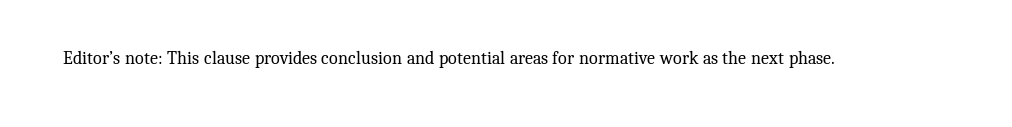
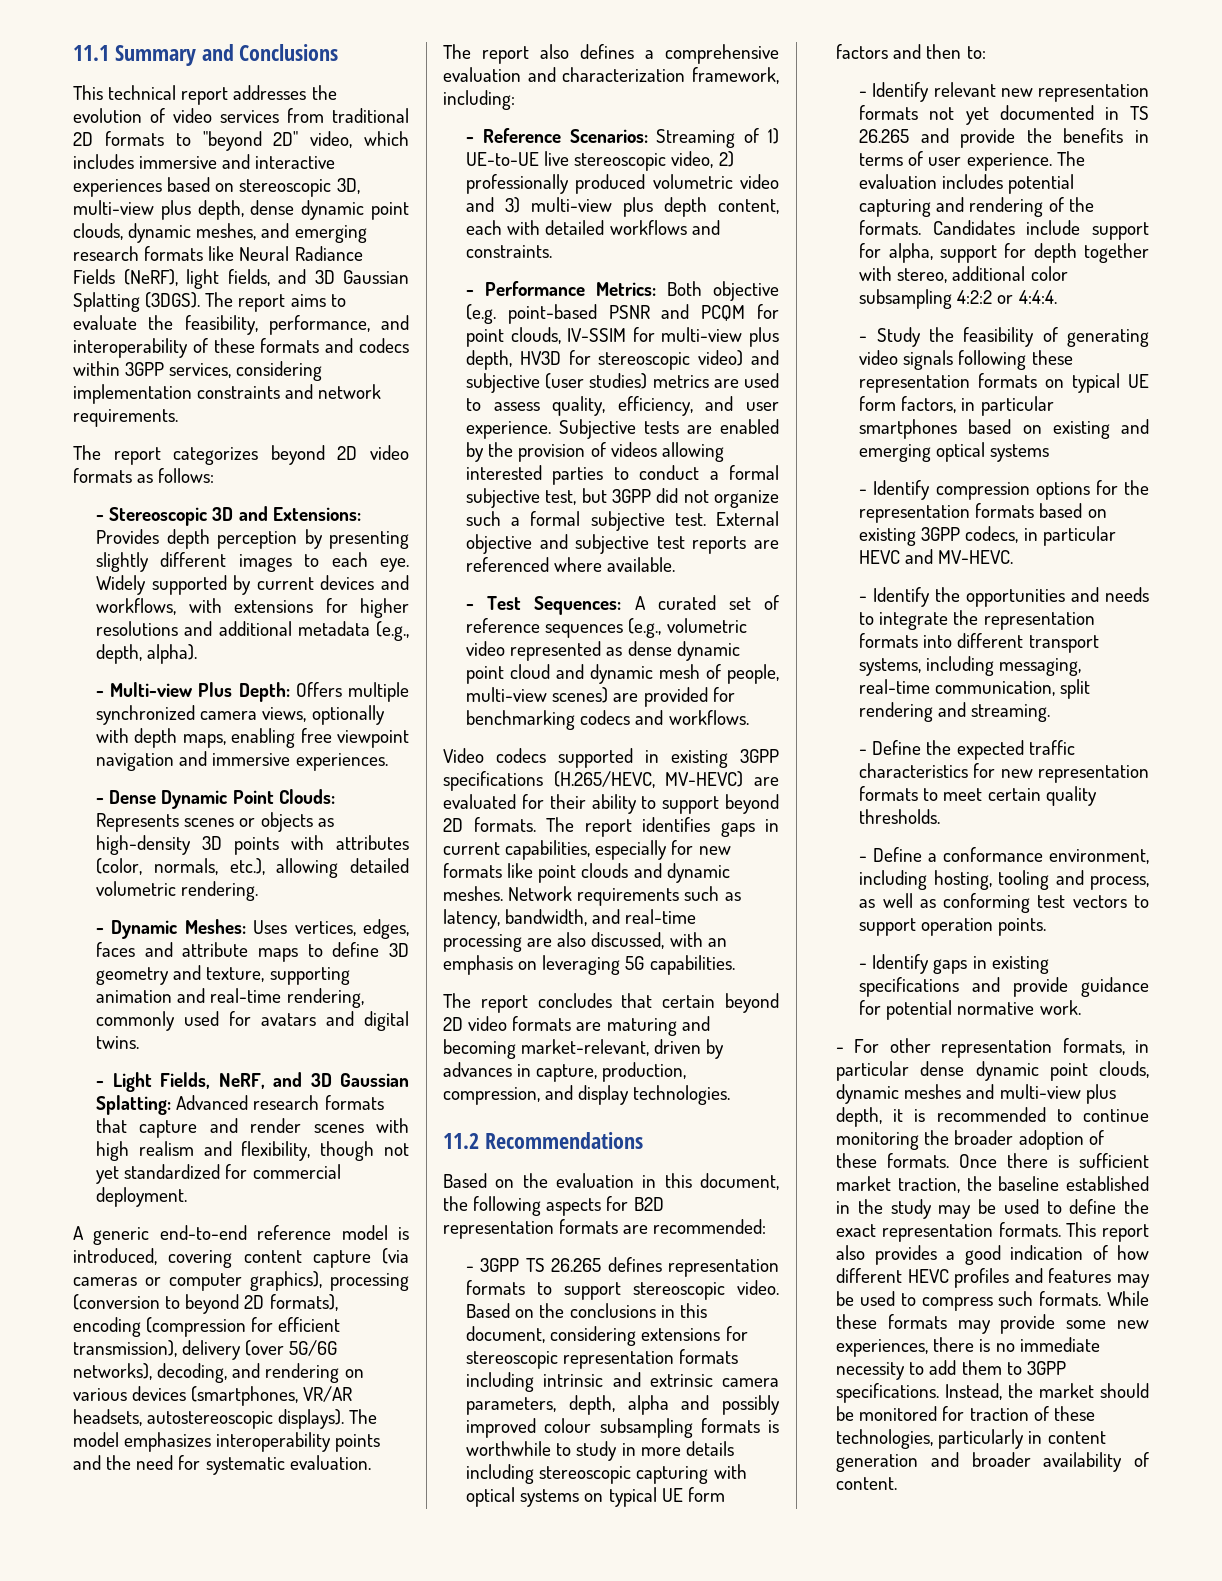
[62,50,835,68] Editor’s note: This clause provides conclusion and potential areas for normative work as the next phase. -> [73,44,339,66] [73,85,337,105] [73,108,409,123] [73,131,410,151] [73,154,336,169] [73,177,360,197] [73,200,410,220] [73,223,367,243] [73,246,363,261] [73,269,409,289] [73,292,346,312] [73,315,409,335] [73,338,410,358] [73,361,323,381] [73,384,382,404] [73,409,178,427] [73,445,410,465] [73,468,215,483] [96,506,361,526] [96,529,409,549] [96,552,409,572] [96,575,409,595] [96,598,409,618] [96,621,409,641] [96,644,198,664] [96,682,409,702] [96,705,385,725] [96,728,409,748] [96,751,388,771] [96,789,335,809] [96,812,334,832] [96,835,409,855] [96,858,409,878] [96,881,259,901] [96,919,409,939] [96,942,409,962] [96,965,350,985] [96,988,364,1008] [96,1011,409,1031] [96,1036,140,1049] [96,1072,409,1092] [96,1095,384,1115] [96,1118,409,1138] [96,1141,409,1161] [96,1164,341,1184] [96,1187,188,1207] [73,1225,409,1245] [73,1248,409,1268] [73,1271,409,1291] [73,1294,338,1314] [73,1317,341,1337] [73,1340,338,1360] [73,1363,364,1383] [73,1386,353,1406] [73,1409,378,1429] [73,1432,381,1452] [73,1455,371,1475] [443,44,779,64] [443,67,779,84] [443,90,515,110] [466,128,779,148] [466,151,734,171] [466,174,779,194] [466,197,779,217] [466,220,720,235] [466,245,553,258] [466,281,779,301] [466,304,779,324] [466,327,779,347] [466,350,779,370] [466,373,779,393] [466,396,779,416] [466,419,779,439] [466,442,724,462] [466,465,779,485] [466,488,779,508] [466,511,779,531] [466,534,779,554] [466,557,676,572] [466,595,779,615] [466,618,747,638] [466,641,740,661] [466,664,779,684] [466,687,735,707] [466,710,749,730] [443,748,779,768] [443,771,779,791] [443,794,779,814] [443,817,779,837] [443,840,731,860] [443,863,730,883] [443,886,741,906] [443,909,697,929] [443,932,727,952] [443,955,735,975] [443,993,779,1013] [443,1016,710,1036] [443,1039,725,1059] [443,1062,687,1082] [443,1085,731,1105] [443,1132,643,1149] [443,1173,779,1190] [443,1196,664,1216] [443,1219,767,1239] [466,1257,779,1277] [466,1280,779,1300] [466,1303,707,1318] [466,1326,748,1346] [466,1349,739,1369] [466,1372,779,1392] [466,1395,780,1415] [466,1418,779,1438] [466,1441,734,1461] [466,1464,747,1484] [466,1487,725,1507] [836,44,986,59] [859,82,1149,102] [859,105,1149,125] [859,128,1149,148] [859,151,1085,171] [859,174,1075,194] [859,197,1094,217] [859,220,1149,240] [859,243,1149,263] [859,266,1068,283] [859,289,1057,309] [859,327,1149,347] [859,350,1073,370] [859,373,1149,393] [859,396,1054,416] [859,419,1149,439] [859,442,1050,462] [859,480,1149,500] [859,503,1107,523] [859,526,1116,546] [859,549,1014,564] [859,587,1149,607] [859,610,1095,630] [859,633,1099,653] [859,656,1082,676] [859,679,1091,699] [859,702,1051,722] [859,740,1075,760] [859,763,1149,783] [859,786,1097,806] [859,809,941,824] [859,847,1149,864] [859,870,1149,890] [859,893,1149,913] [859,918,1047,936] [859,954,1049,974] [859,977,1149,997] [859,1000,1081,1020] [836,1038,1149,1058] [836,1061,1149,1081] [836,1084,1116,1104] [836,1107,1149,1127] [836,1130,1104,1150] [836,1153,1149,1168] [836,1176,1149,1193] [836,1199,1149,1219] [836,1222,1149,1242] [836,1245,1149,1265] [836,1268,1150,1288] [836,1291,1149,1311] [836,1314,1149,1334] [836,1337,1100,1357] [836,1360,1066,1380] [836,1383,1149,1403] [836,1406,1095,1421] [836,1429,1106,1449] [836,1452,1149,1472] [836,1477,898,1490] 11.1 Summary and Conclusions // This technical report addresses the evolution of video services from traditional 2D formats to "beyond 2D" video, which includes immersive and interactive experiences based on stereoscopic 3D, multi-view plus depth, dense dynamic point clouds, dynamic meshes, and emerging research formats like Neural Radiance Fields (NeRF), light fields, and 3D Gaussian Splatting (3DGS). The report aims to evaluate the feasibility, performance, and interoperability of these formats and codecs within 3GPP services, considering implementation constraints and network requirements. // The report categorizes beyond 2D video formats as follows: // - Stereoscopic 3D and Extensions: Provides depth perception by presenting slightly different images to each eye. Widely supported by current devices and workflows, with extensions for higher resolutions and additional metadata (e.g., depth, alpha). // - Multi-view Plus Depth: Offers multiple synchronized camera views, optionally with depth maps, enabling free viewpoint navigation and immersive experiences. // - Dense Dynamic Point Clouds: Represents scenes or objects as high-density 3D points with attributes (color, normals, etc.), allowing detailed volumetric rendering. // - Dynamic Meshes: Uses vertices, edges, faces and attribute maps to define 3D geometry and texture, supporting animation and real-time rendering, commonly used for avatars and digital twins. // - Light Fields, NeRF, and 3D Gaussian Splatting: Advanced research formats that capture and render scenes with high realism and flexibility, though not yet standardized for commercial deployment. // A generic end-to-end reference model is introduced, covering content capture (via cameras or computer graphics), processing (conversion to beyond 2D formats), encoding (compression for efficient transmission), delivery (over 5G/6G networks), decoding, and rendering on various devices (smartphones, VR/AR headsets, autostereoscopic displays). The model emphasizes interoperability points and the need for systematic evaluation. // The report also defines a comprehensive evaluation and characterization framework, including: // - Reference Scenarios: Streaming of 1) UE-to-UE live stereoscopic video, 2) professionally produced volumetric video and 3) multi-view plus depth content, each with detailed workflows and constraints. // - Performance Metrics: Both objective (e.g. point-based PSNR and PCQM for point clouds, IV-SSIM for multi-view plus depth, HV3D for stereoscopic video) and subjective (user studies) metrics are used to assess quality, efficiency, and user experience. Subjective tests are enabled by the provision of videos allowing interested parties to conduct a formal subjective test, but 3GPP did not organize such a formal subjective test. External objective and subjective test reports are referenced where available. // - Test Sequences: A curated set of reference sequences (e.g., volumetric video represented as dense dynamic point cloud and dynamic mesh of people, multi-view scenes) are provided for benchmarking codecs and workflows. // Video codecs supported in existing 3GPP specifications (H.265/HEVC, MV-HEVC) are evaluated for their ability to support beyond 2D formats. The report identifies gaps in current capabilities, especially for new formats like point clouds and dynamic meshes. Network requirements such as latency, bandwidth, and real-time processing are also discussed, with an emphasis on leveraging 5G capabilities. // The report concludes that certain beyond 2D video formats are maturing and becoming market-relevant, driven by advances in capture, production, compression, and display technologies. // 11.2 Recommendations // Based on the evaluation in this document, the following aspects for B2D representation formats are recommended: // - 3GPP TS 26.265 defines representation formats to support stereoscopic video. Based on the conclusions in this document, considering extensions for stereoscopic representation formats including intrinsic and extrinsic camera parameters, depth, alpha and possibly improved colour subsampling formats is worthwhile to study in more details including stereoscopic capturing with optical systems on typical UE form factors and then to: // - Identify relevant new representation formats not yet documented in TS 26.265 and provide the benefits in terms of user experience. The evaluation includes potential capturing and rendering of the formats. Candidates include support for alpha, support for depth together with stereo, additional color subsampling 4:2:2 or 4:4:4. // - Study the feasibility of generating video signals following these representation formats on typical UE form factors, in particular smartphones based on existing and emerging optical systems // - Identify compression options for the representation formats based on existing 3GPP codecs, in particular HEVC and MV-HEVC. // - Identify the opportunities and needs to integrate the representation formats into different transport systems, including messaging, real-time communication, split rendering and streaming. // - Define the expected traffic characteristics for new representation formats to meet certain quality thresholds. // - Define a conformance environment, including hosting, tooling and process, as well as conforming test vectors to support operation points. // - Identify gaps in existing specifications and provide guidance for potential normative work. // - For other representation formats, in particular dense dynamic point clouds, dynamic meshes and multi-view plus depth, it is recommended to continue monitoring the broader adoption of these formats. Once there is sufficient market traction, the baseline established in the study may be used to define the exact representation formats. This report also provides a good indication of how different HEVC profiles and features may be used to compress such formats. While these formats may provide some new experiences, there is no immediate necessity to add them to 3GPP specifications. Instead, the market should be monitored for traction of these technologies, particularly in content generation and broader availability of content.

